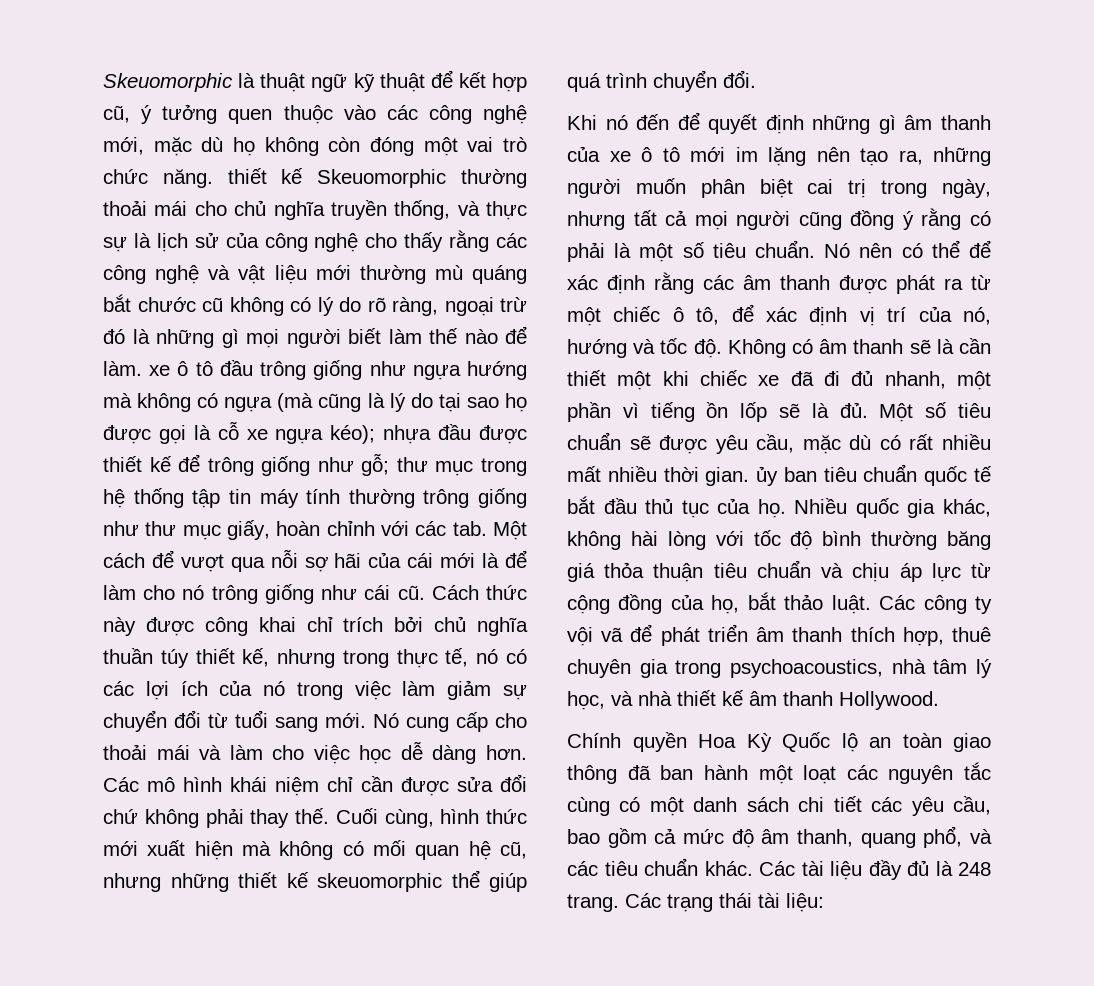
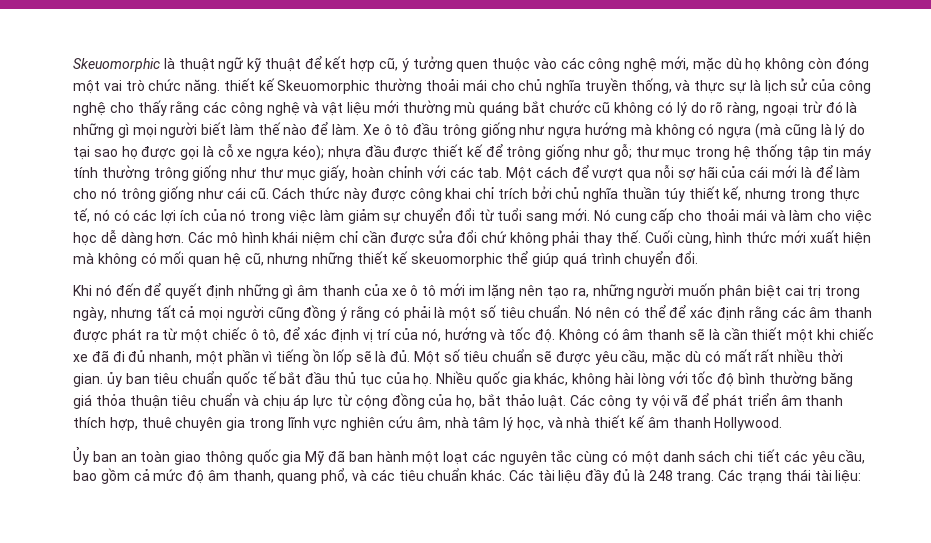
[149,365,171,376] xe -> [362,124,380,135] Xe
(901, 442) none -> [724,349,752,362] mất
[567,466,657,482] mất nhiều -> (814, 355) none
[730,659,883,678] psychoacoustics, -> [287,416,441,431] lĩnh vực nghiên cứu âm,
[567,732,858,752] Chính quyền Hoa Kỳ Quốc lộ -> [73,446,117,465] Ủy ban
(617, 774) none -> [246,449,326,465] quốc gia Mỹ

